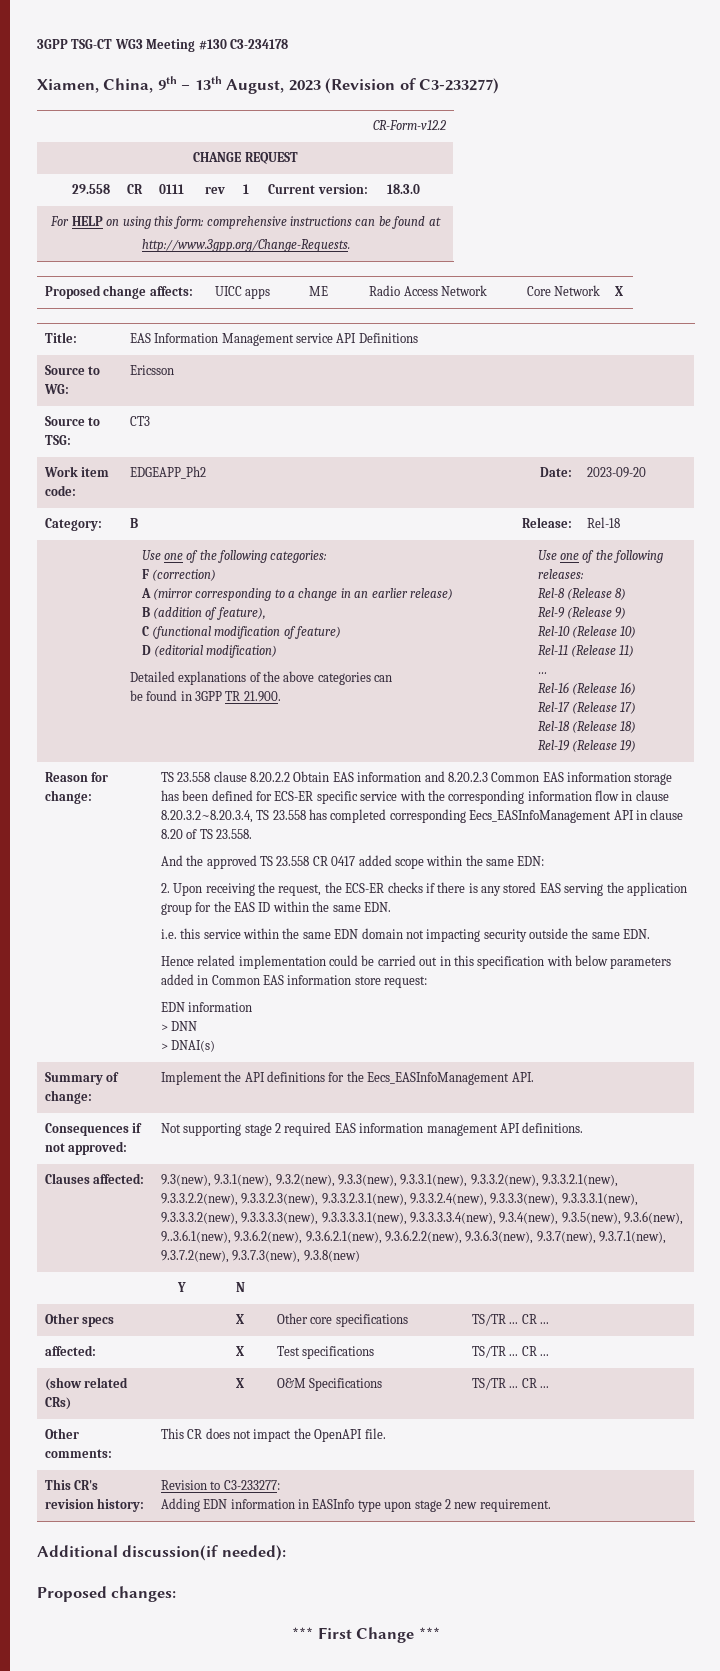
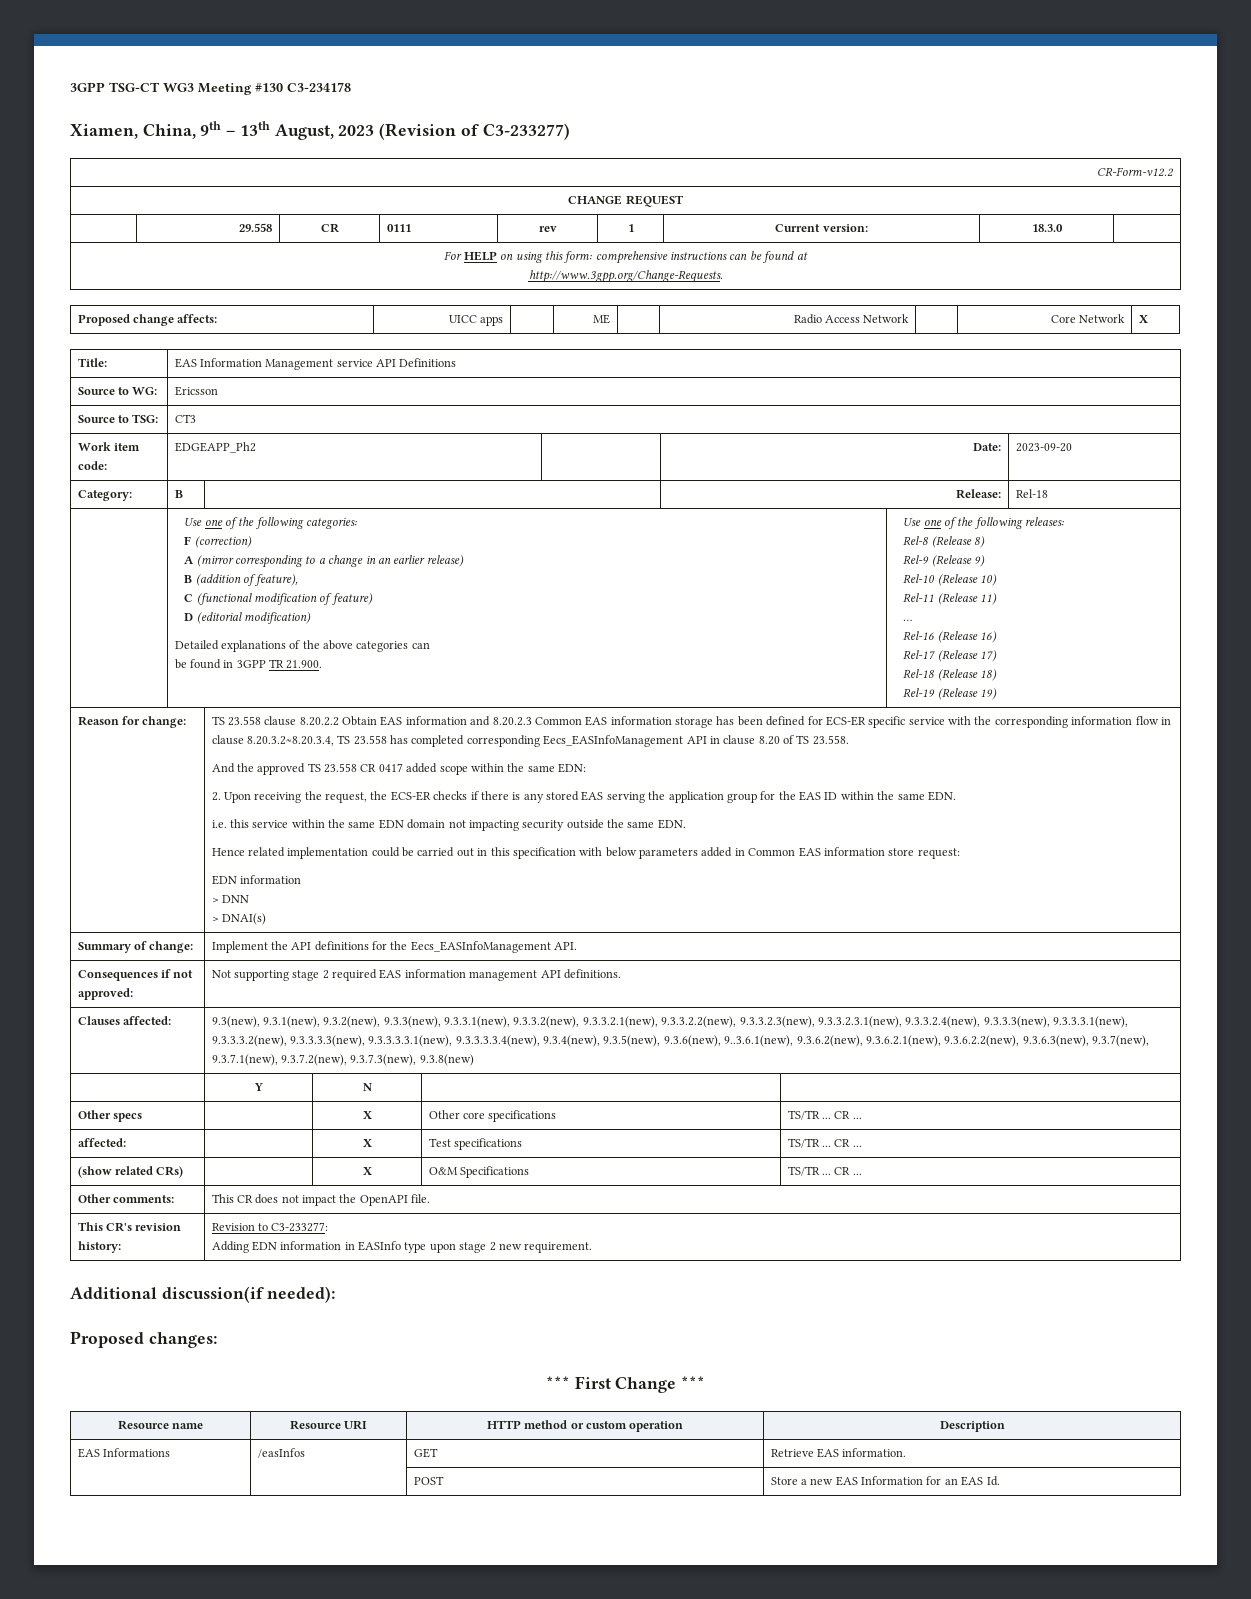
(440, 1633) none -> [117,1420,204,1430] [289,1420,368,1430] [486,1420,684,1432] [939,1421,1005,1432] [77,1448,170,1458] [257,1448,305,1458] [413,1448,438,1458] [770,1448,907,1458] [413,1476,444,1485] [770,1476,1000,1486] // Resource name | Resource URI | HTTP method or custom operation | Description // EAS Informations | /easInfos | GET | Retrieve EAS information. // | | POST | Store a new EAS Information for an EAS Id.

